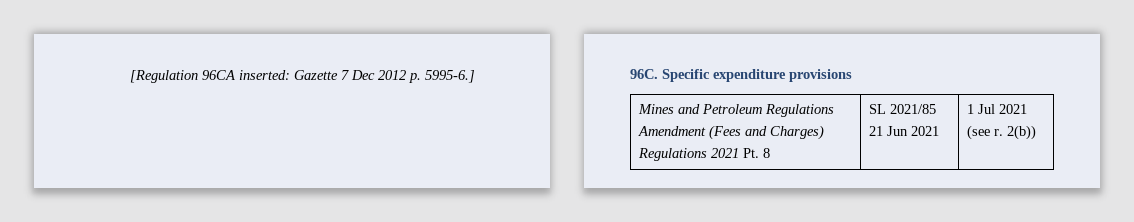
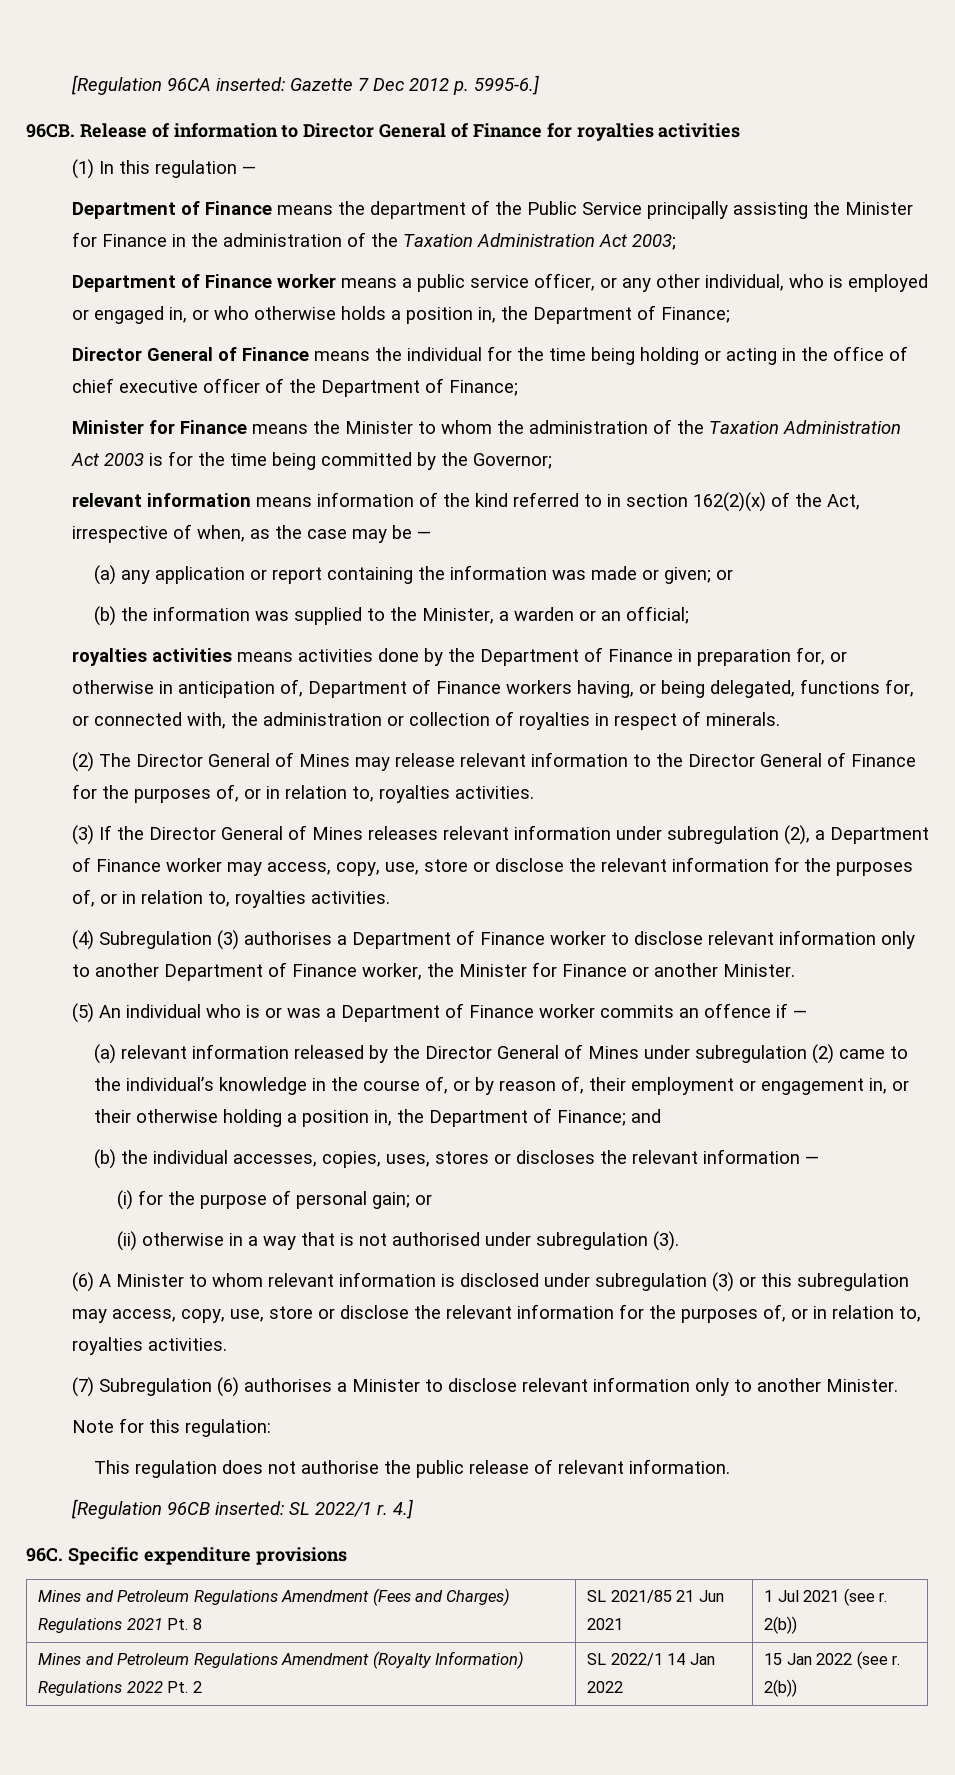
(476, 76) none -> [26,123,741,141] [71,159,256,179] [71,200,913,219] [71,232,676,250] [71,273,928,292] [71,305,730,324] [71,346,908,365] [71,378,518,397] [71,419,901,434] [70,451,552,470] [71,492,860,512] [71,524,431,543] [94,565,734,585] [94,606,690,626] [71,647,847,666] [71,679,914,698] [71,711,780,730] [71,752,916,772] [71,784,534,803] [71,825,929,845] [71,857,913,876] [71,889,390,908] [71,930,915,950] [71,962,795,981] [71,1003,807,1023] [94,1044,909,1064] [94,1076,910,1095] [94,1108,662,1127] [94,1149,820,1169] [117,1190,433,1210] [117,1231,680,1251] [71,1272,909,1292] [71,1304,921,1323] [71,1337,227,1355] [71,1377,898,1397] [71,1418,271,1437] [94,1459,731,1478] [70,1499,413,1519] // 96CB. Release of information to Director General of Finance for royalties activities // (1) In this regulation — // Department of Finance means the department of the Public Service principally assisting the Minister for Finance in the administration of the Taxation Administration Act 2003; // Department of Finance worker means a public service officer, or any other individual, who is employed or engaged in, or who otherwise holds a position in, the Department of Finance; // Director General of Finance means the individual for the time being holding or acting in the office of chief executive officer of the Department of Finance; // Minister for Finance means the Minister to whom the administration of the Taxation Administration Act 2003 is for the time being committed by the Governor; // relevant information means information of the kind referred to in section 162(2)(x) of the Act, irrespective of when, as the case may be — // (a) any application or report containing the information was made or given; or // (b) the information was supplied to the Minister, a warden or an official; // royalties activities means activities done by the Department of Finance in preparation for, or otherwise in anticipation of, Department of Finance workers having, or being delegated, functions for, or connected with, the administration or collection of royalties in respect of minerals. // (2) The Director General of Mines may release relevant information to the Director General of Finance for the purposes of, or in relation to, royalties activities. // (3) If the Director General of Mines releases relevant information under subregulation (2), a Department of Finance worker may access, copy, use, store or disclose the relevant information for the purposes of, or in relation to, royalties activities. // (4) Subregulation (3) authorises a Department of Finance worker to disclose relevant information only to another Department of Finance worker, the Minister for Finance or another Minister. // (5) An individual who is or was a Department of Finance worker commits an offence if — // (a) relevant information released by the Director General of Mines under subregulation (2) came to the individual’s knowledge in the course of, or by reason of, their employment or engagement in, or their otherwise holding a position in, the Department of Finance; and // (b) the individual accesses, copies, uses, stores or discloses the relevant information — // (i) for the purpose of personal gain; or // (ii) otherwise in a way that is not authorised under subregulation (3). // (6) A Minister to whom relevant information is disclosed under subregulation (3) or this subregulation may access, copy, use, store or disclose the relevant information for the purposes of, or in relation to, royalties activities. // (7) Subregulation (6) authorises a Minister to disclose relevant information only to another Minister. // Note for this regulation: // This regulation does not authorise the public release of relevant information. // [Regulation 96CB inserted: SL 2022/1 r. 4.]
(1037, 132) none -> [38,1651,525,1669] [38,1681,202,1696] [587,1653,715,1666] [587,1681,624,1693] [764,1651,901,1669] [764,1679,798,1697] // Mines and Petroleum Regulations Amendment (Royalty Information) Regulations 2022 Pt. 2 | SL 2022/1 14 Jan 2022 | 15 Jan 2022 (see r. 2(b))

